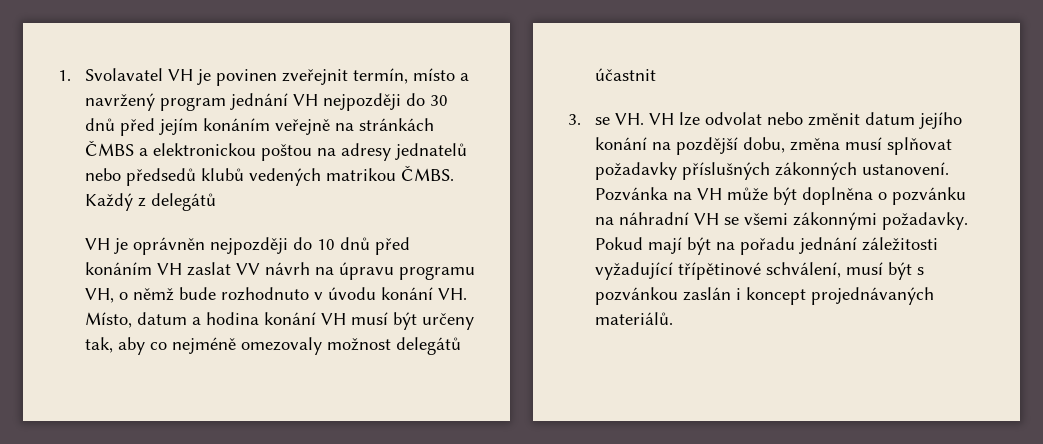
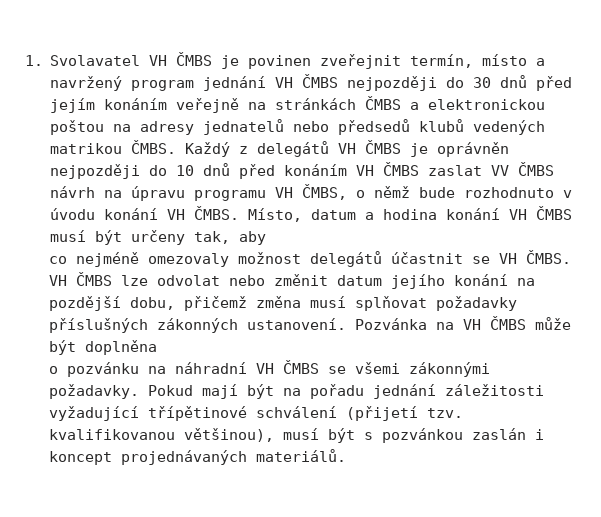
(193, 75) none -> [176,52,213,66] ČMBS
(318, 100) none -> [302,74,339,88] ČMBS
[84,238,110,250] // VH -> [338,140,402,154] VH ČMBS
(182, 269) none -> [383,162,420,176] ČMBS
(260, 269) none -> [518,162,555,176] ČMBS
[84,288,114,303] VH, -> [275,184,348,200] VH ČMBS,
[437,288,467,300] VH. -> [167,206,240,220] VH ČMBS.
(346, 319) none -> [536,206,573,220] ČMBS
(145, 346) none -> (267, 238) //
[568,113,674,125] // 3. se VH. VH -> [471,250,571,264] [48,272,112,286] se VH ČMBS. VH ČMBS
(785, 145) none -> [183,296,247,311] přičemž
(722, 194) none -> [489,316,526,330] ČMBS
(873, 196) none -> (157, 347) //
(719, 219) none -> [282,360,319,374] ČMBS
[765,262,841,278] schválení, -> [255,406,463,421] [48,428,274,442] schválení (přijetí tzv. kvalifikovanou většinou),

